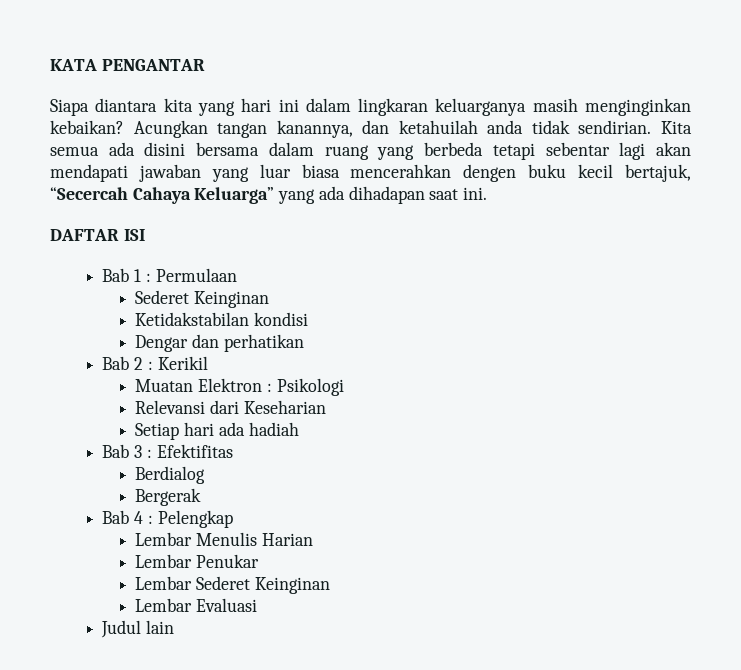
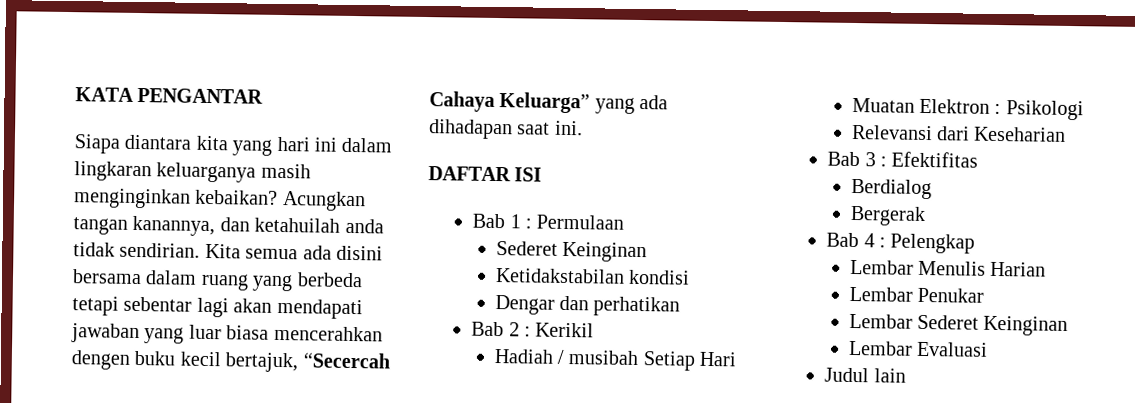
(208, 363) none -> [493,348,738,371] // Hadiah / musibah Setiap Hari
[135,422,299,440] // Setiap hari ada hadiah -> (1067, 134) none

